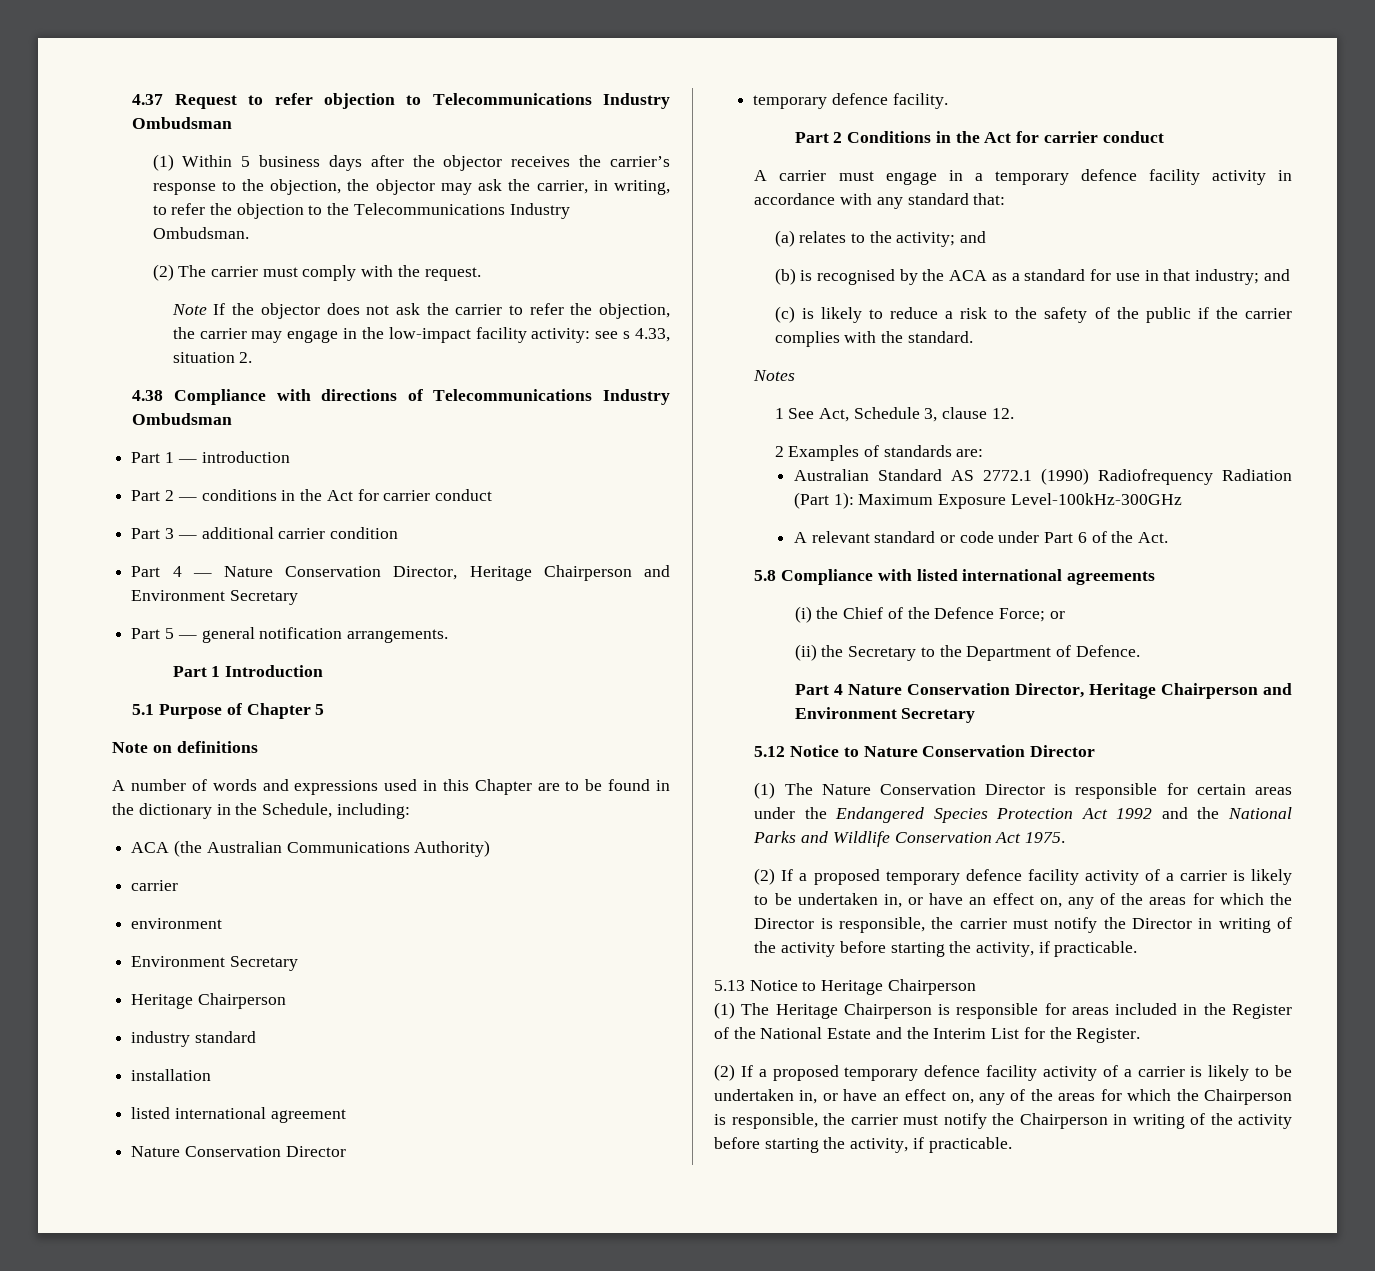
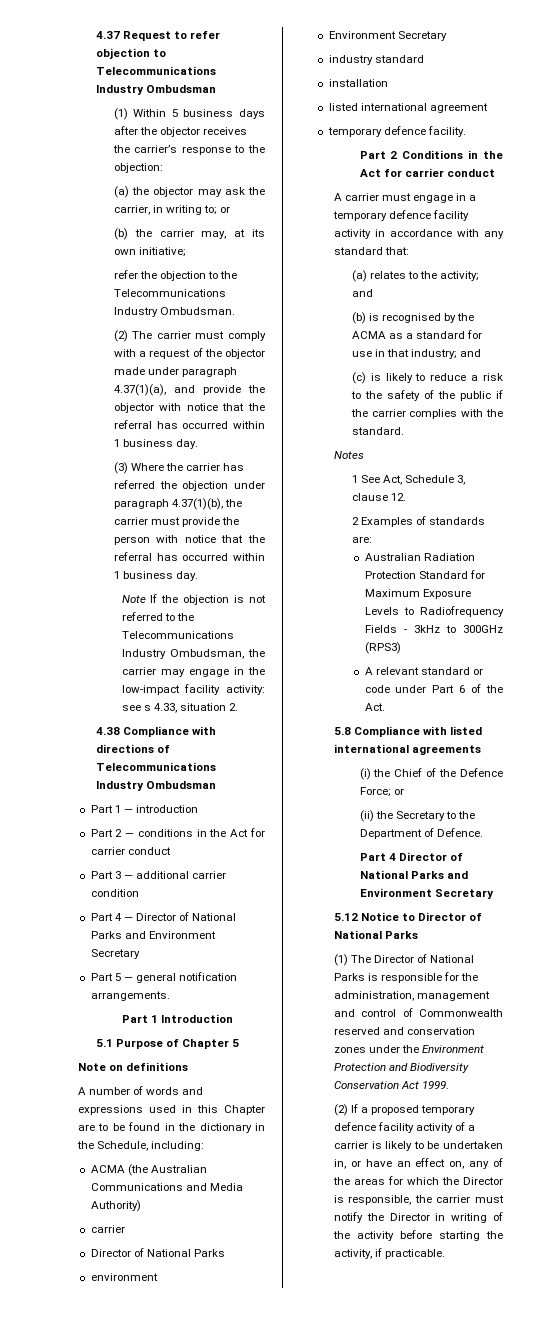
[270,179,342,195] objection, -> [113,163,163,173] [113,186,129,198] objection: // (a)
[613,180,670,195] [152,205,167,215] writing, to -> [166,205,231,215] [113,228,265,240] [113,247,187,257] writing to; or // (b) the carrier may, at its own initiative; //
[397,265,481,281] [171,303,671,319] the request. // Note If the objector does not ask the carrier to refer the objection, -> [139,348,265,359] [113,367,238,377] [113,384,265,396] [113,403,265,413] [113,420,265,429] [113,439,199,449] [113,462,245,474] [113,480,265,491] [113,498,243,510] [113,517,240,527] [113,535,265,545] [113,552,265,561] [113,571,199,581] [121,594,266,605] [121,612,194,621] [121,631,234,639] [121,649,244,659] a request of the objector made under paragraph 4.37(1)(a), and provide the objector with notice that the referral has occurred within 1 business day. // (3) Where the carrier has referred the objection under paragraph 4.37(1)(b), the carrier must provide the person with notice that the referral has occurred within 1 business day. // Note If the objection is not referred to the Telecommunications Industry Ombudsman,
[224,565,632,581] Nature Conservation Director, Heritage Chairperson -> [135,912,237,921] [90,931,122,939] Director of National Parks
[131,842,170,853] ACA -> [90,1165,125,1173] ACMA
(410, 847) none -> [185,1183,243,1191] and Media
(179, 885) none -> [90,1248,225,1257] // Director of National Parks
[131,993,287,1009] // Heritage Chairperson -> (447, 36) none
[131,1146,346,1157] // Nature Conservation Director -> (488, 108) none
[949,270,988,281] ACA -> [351,331,386,339] ACMA
[877,468,1292,485] [793,492,1182,509] Standard AS 2772.1 (1990) Radiofrequency Radiation (Part 1): Maximum Exposure Level-100kHz-300GHz -> [423,553,475,561] [364,570,485,579] [364,589,471,599] [364,606,504,617] [364,625,503,633] [364,642,401,654] Radiation Protection Standard for Maximum Exposure Levels to Radiofrequency Fields - 3kHz to 300GHz (RPS3)
[847,683,1258,699] Nature Conservation Director, Heritage Chairperson -> [398,852,463,861] [359,870,444,879] Director of National Parks
[863,745,1096,757] [754,782,1292,799] [754,807,1292,823] [753,831,890,847] Nature Conservation Director // (1) The Nature Conservation Director is responsible for certain areas under the Endangered Species Protection Act 1992 and the National Parks and Wildlife -> [418,912,483,921] [333,930,419,939] [333,954,475,966] [333,972,479,983] [333,991,491,1001] [333,1008,503,1017] [333,1027,476,1035] [333,1045,485,1053] [333,1063,470,1073] Director of National Parks // (1) The Director of National Parks is responsible for the administration, management and control of Commonwealth reserved and conservation zones under the Environment Protection and Biodiversity
[1025,832,1066,843] 1975. -> [422,1081,450,1089] 1999.
[714,979,976,995] [714,1002,1292,1019] [714,1027,1141,1043] [714,1064,1292,1081] [714,1089,1293,1105] [714,1113,1292,1129] [714,1137,1012,1153] // 5.13 Notice to Heritage Chairperson // (1) The Heritage Chairperson is responsible for areas included in the Register of the National Estate and the Interim List for the Register. // (2) If a proposed temporary defence facility activity of a carrier is likely to be undertaken in, or have an effect on, any of the areas for which the Chairperson is responsible, the carrier must notify the Chairperson in writing of the activity before starting the activity, if practicable. -> (446, 1254) none

